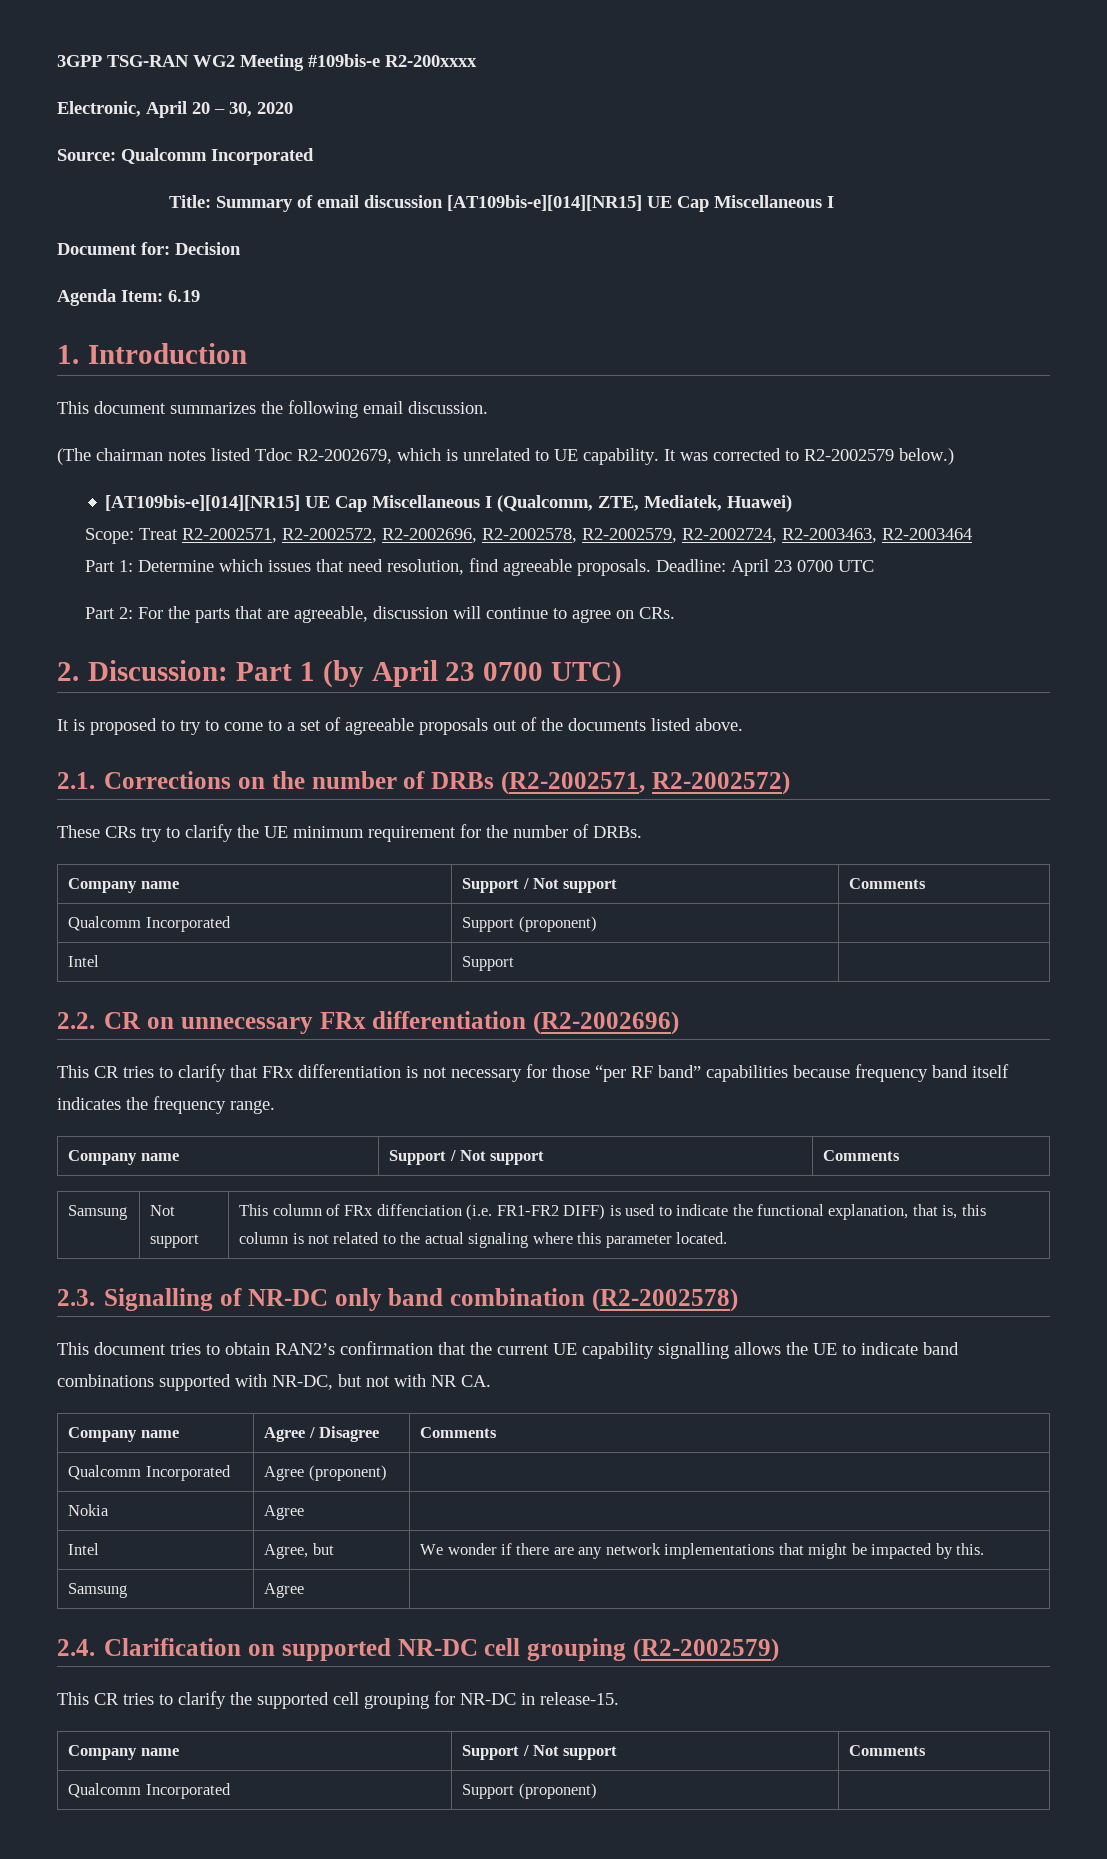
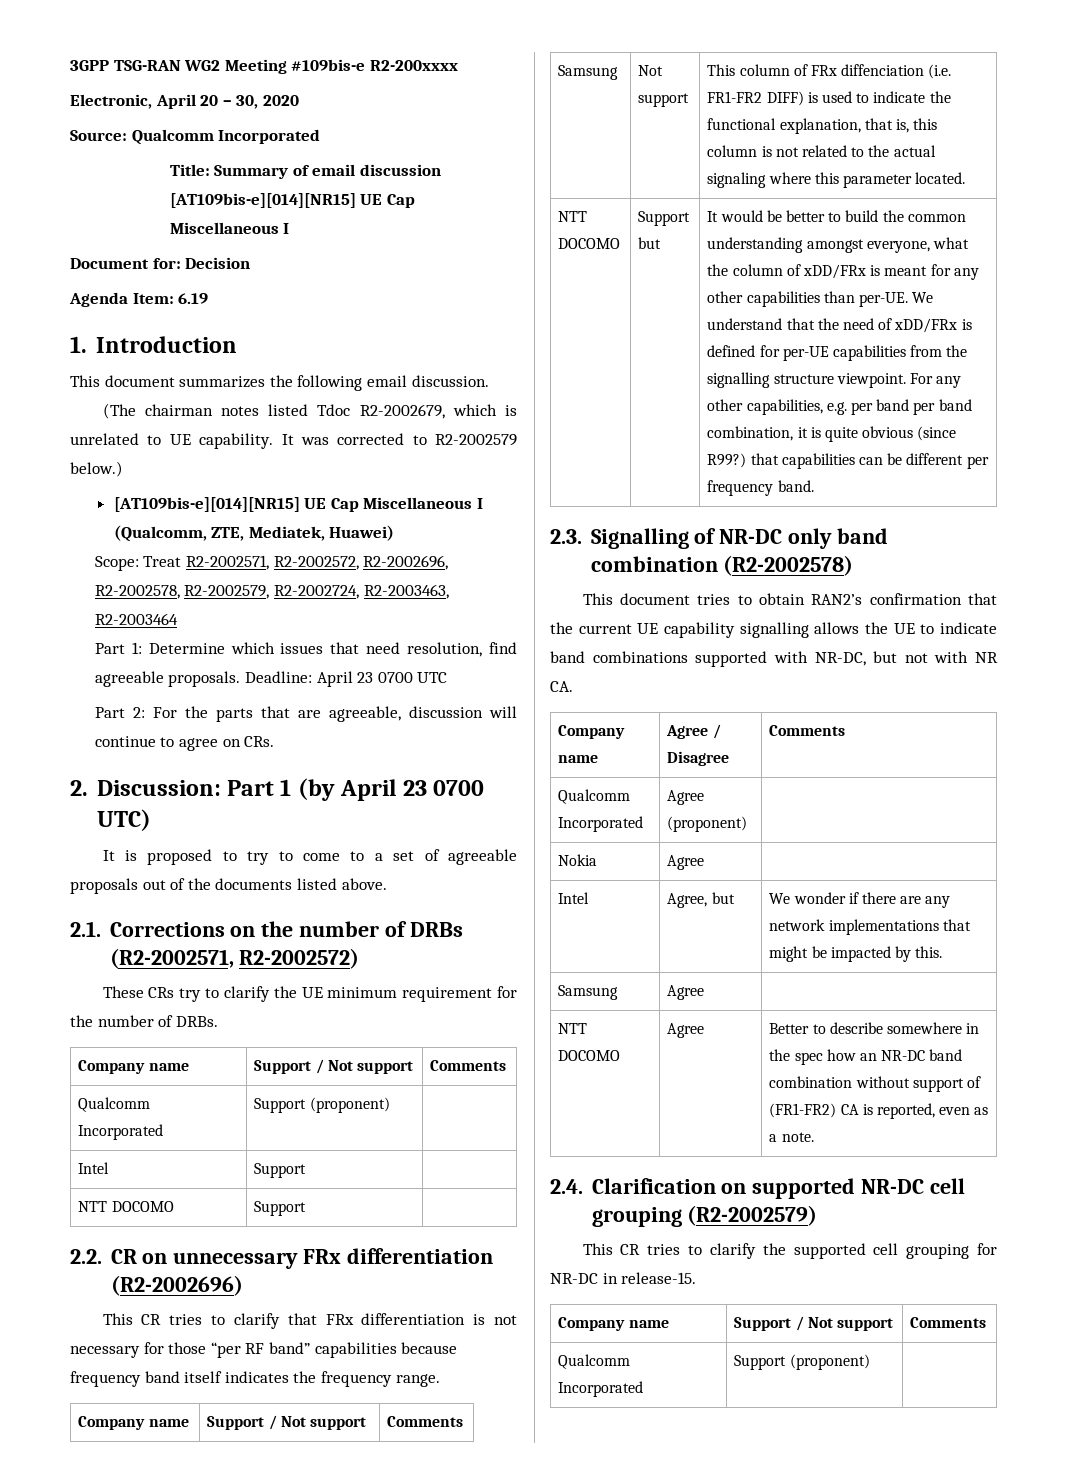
(515, 963) none -> [78,1201,174,1212] [254,1201,307,1216] // NTT DOCOMO | Support |
(728, 1238) none -> [558,211,588,222] [558,238,621,249] [638,211,691,226] [638,237,662,249] [707,210,966,222] [707,237,970,253] [707,264,979,280] [707,291,934,307] [707,318,972,333] [707,345,968,361] [707,372,962,388] [707,399,972,415] [707,426,957,442] [707,453,989,469] [707,480,814,496] // NTT DOCOMO | Support but | It would be better to build the common understanding amongst everyone, what the column of xDD/FRx is meant for any other capabilities than per-UE. We understand that the need of xDD/FRx is defined for per-UE capabilities from the signalling structure viewpoint. For any other capabilities, e.g. per band per band combination, it is quite obvious (since R99?) that capabilities can be different per frequency band.
(305, 1590) none -> [558,1023,588,1034] [558,1050,621,1061] [667,1023,705,1038] [769,1022,980,1034] [769,1049,963,1065] [769,1076,982,1092] [769,1103,989,1119] [769,1132,814,1142] // NTT DOCOMO | Agree | Better to describe somewhere in the spec how an NR-DC band combination without support of (FR1-FR2) CA is reported, even as a note.

